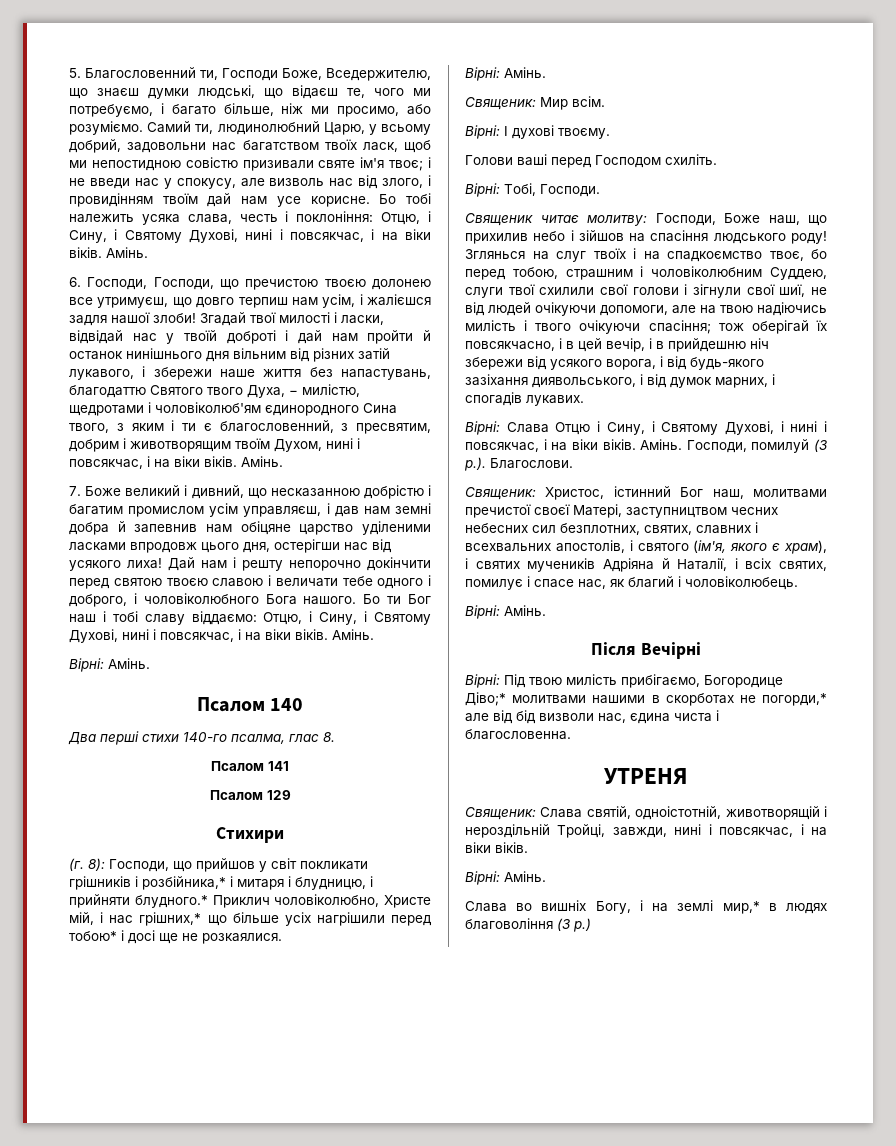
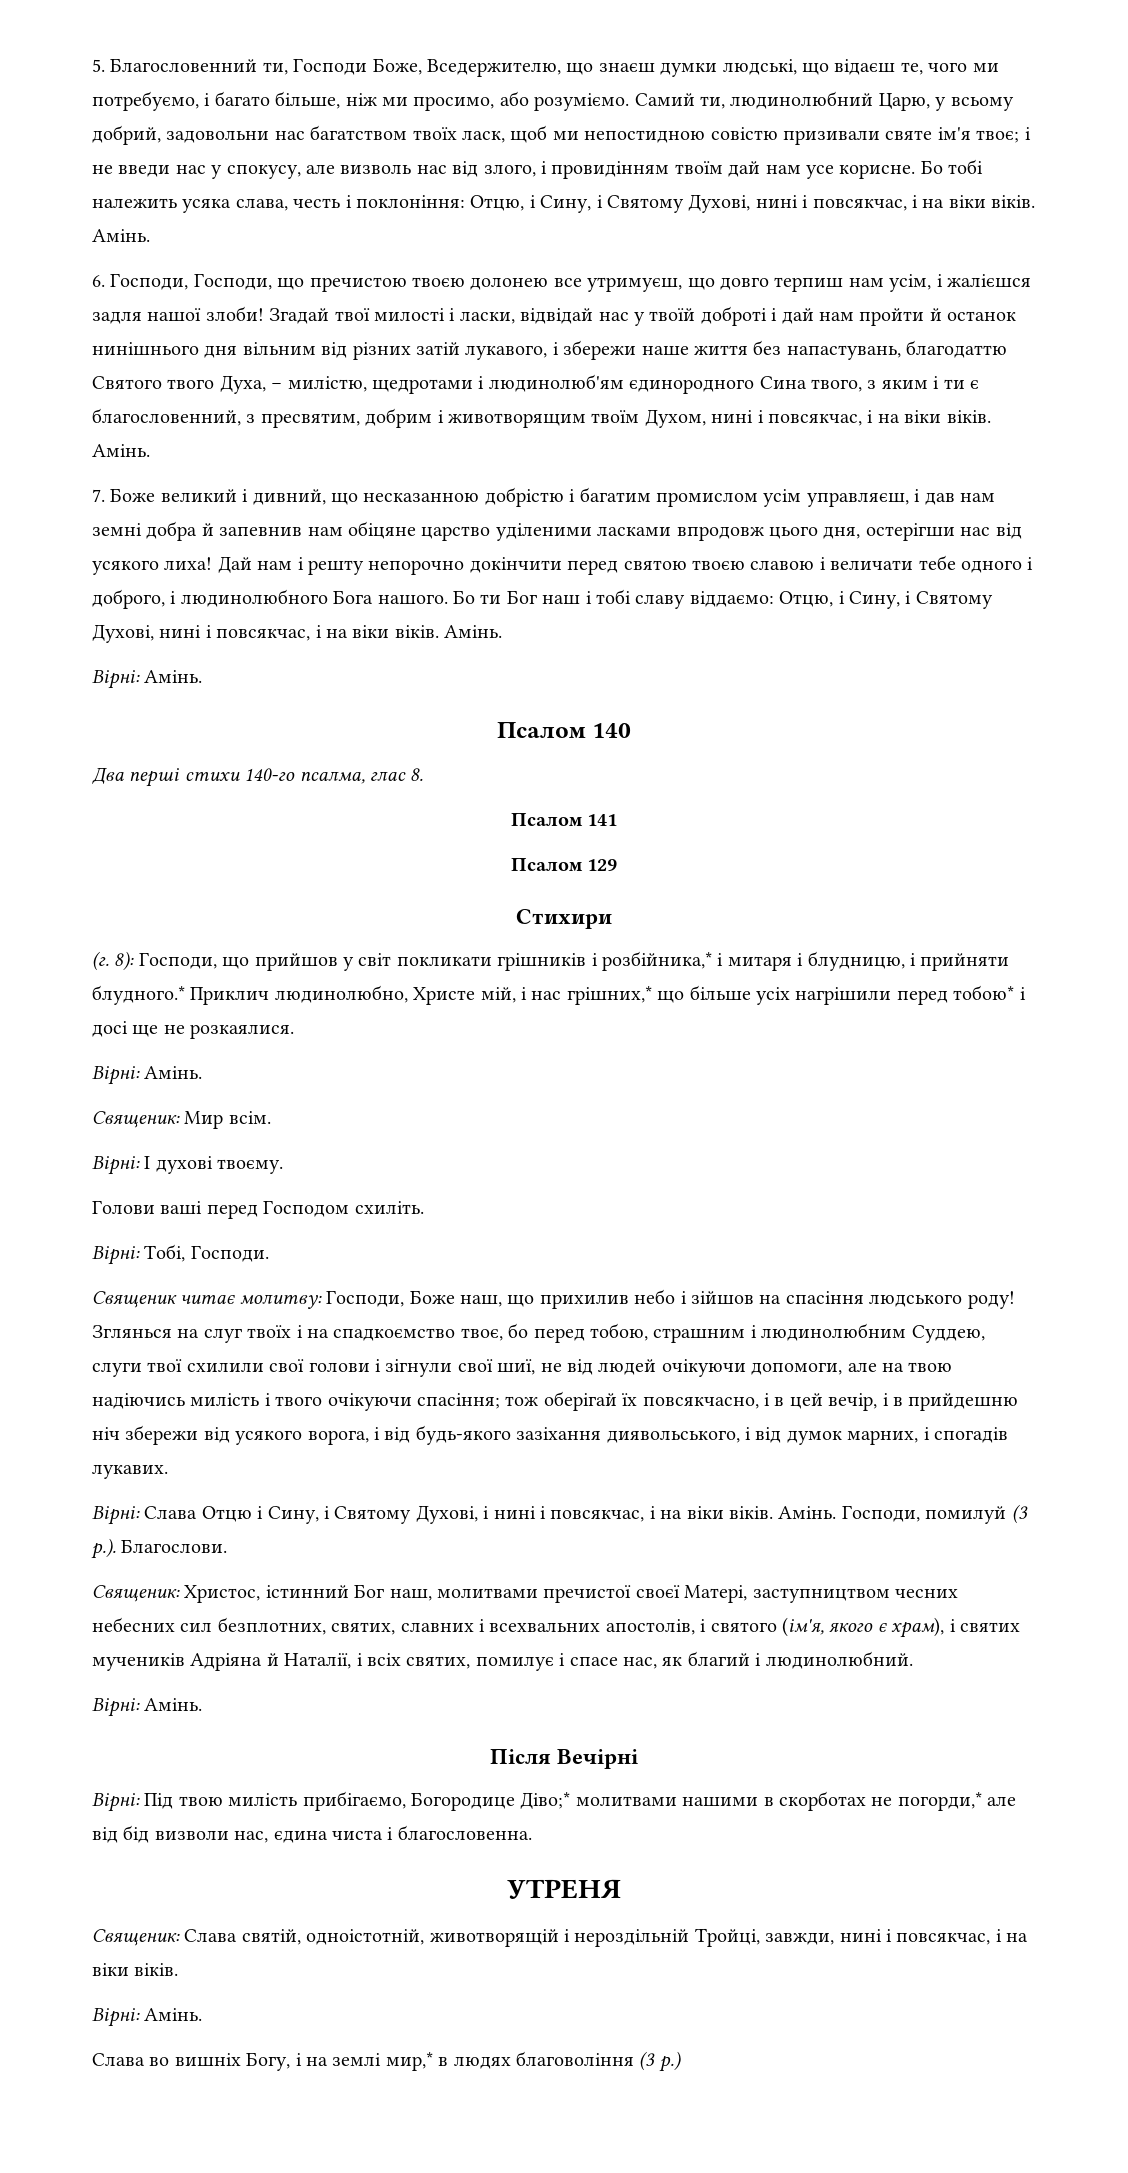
[155,402,261,413] чоловіколюб'ям -> [488,374,624,392] людинолюб'ям
[143,593,259,604] чоловіколюбного -> [180,589,328,607] людинолюбного
[274,894,380,907] чоловіколюбно, -> [274,985,408,1003] людинолюбно,
[651,266,763,277] чоловіколюбним -> [761,1323,907,1341] людинолюбним
[685,576,798,590] чоловіколюбець. -> [765,1651,913,1669] людинолюбний.

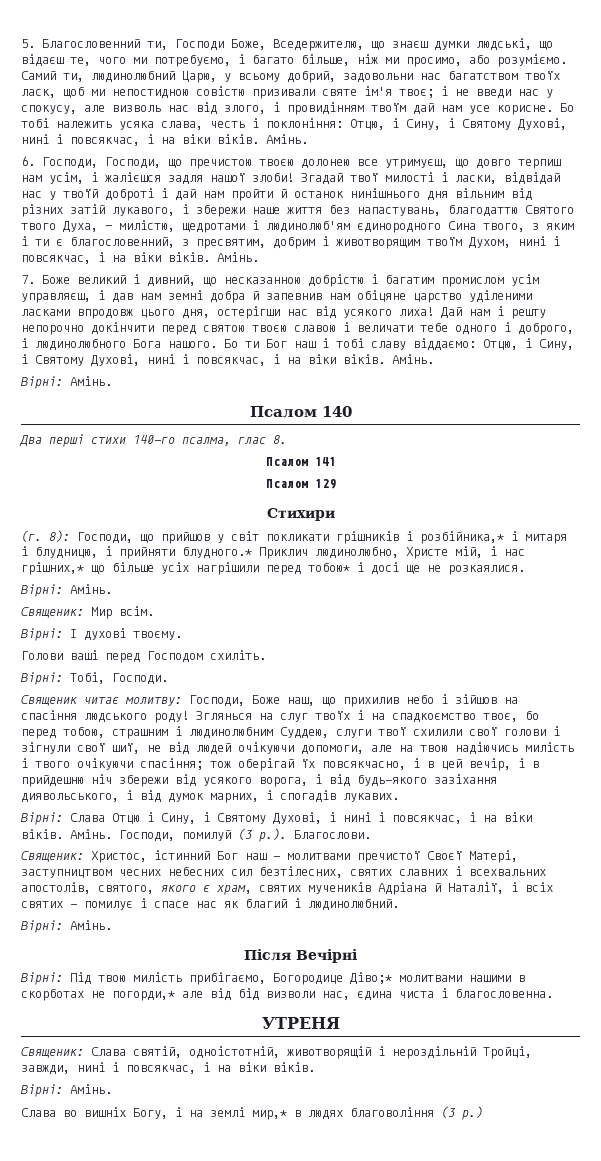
[389,1589,432,1601] наш, -> [245,853,280,860] наш -
[635,1585,680,1598] своєї -> [427,851,462,860] Своєї
[217,1617,396,1635] безплотних, святих, -> [259,866,392,878] безтілесних, святих
[700,1617,956,1638] і святого (ім'я, якого є храм), і -> [98,885,252,895] святого, якого є храм,
[190,1653,263,1671] Адріяна -> [378,882,427,895] Адріана
[406,1656,471,1669] святих, -> [21,901,77,908] святих -
[622,1657,657,1669] нас, -> [196,901,217,908] нас

